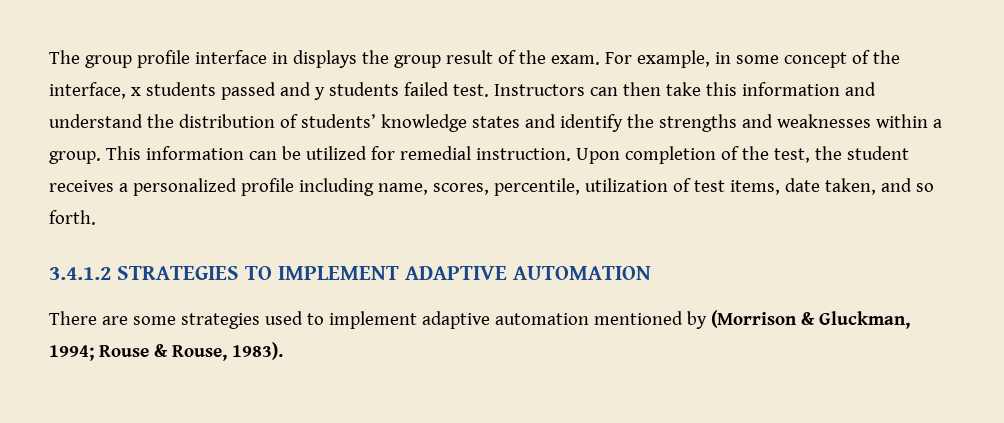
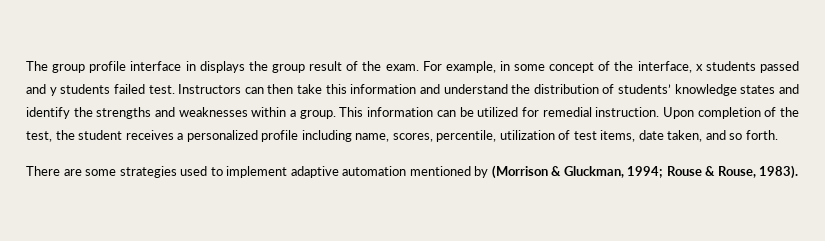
[49,266,651,280] // 3.4.1.2 STRATEGIES TO IMPLEMENT ADAPTIVE AUTOMATION -> (778, 135) none

